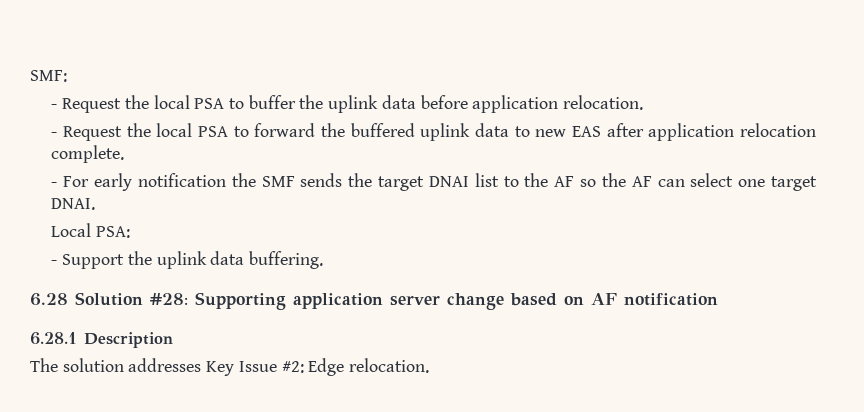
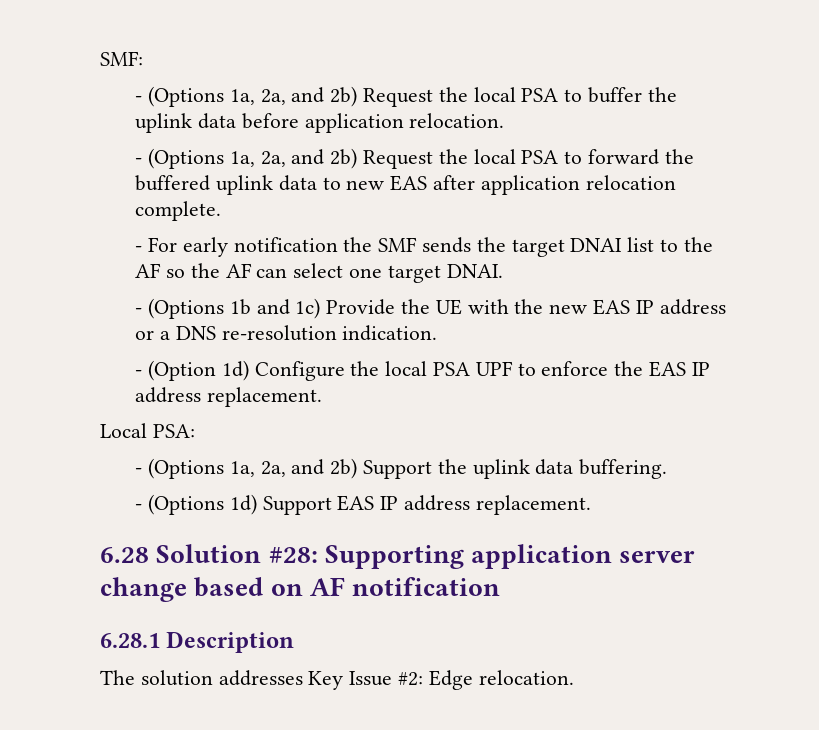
(58, 106) none -> [147,86,358,107] (Options 1a, 2a, and 2b)
(58, 134) none -> [147,148,358,169] (Options 1a, 2a, and 2b)
[51,223,131,238] [51,260,58,265] Local PSA: // - -> [135,298,726,319] [135,325,438,341] [135,360,710,381] [135,387,322,407] [100,423,195,438] [135,458,358,479] - (Options 1b and 1c) Provide the UE with the new EAS IP address or a DNS re-resolution indication. // - (Option 1d) Configure the local PSA UPF to enforce the EAS IP address replacement. // Local PSA: // - (Options 1a, 2a, and 2b)
(324, 260) none -> [135,494,591,515] // - (Options 1d) Support EAS IP address replacement.

